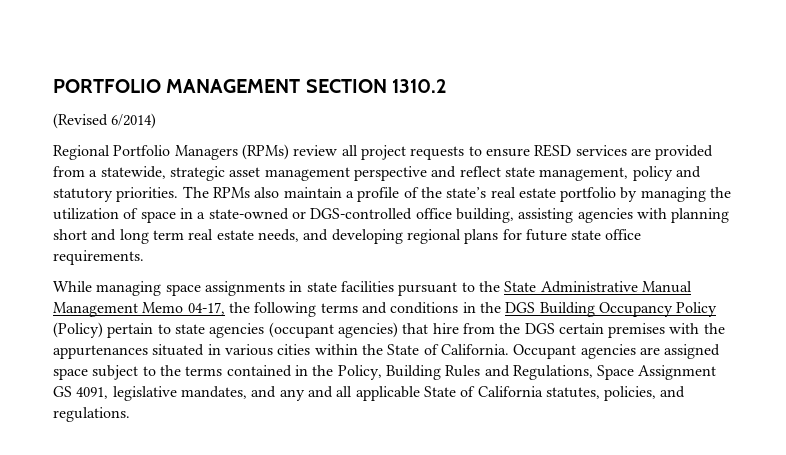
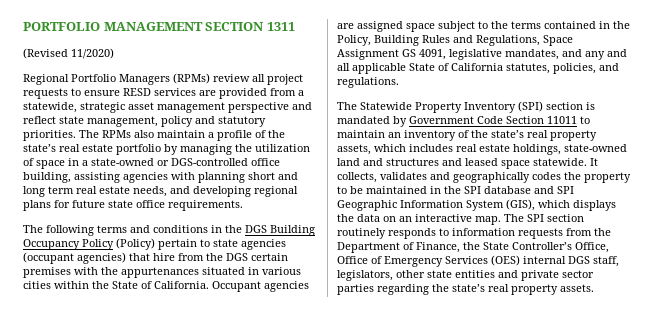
[392,79,448,93] 1310.2 -> [266,22,295,31] 1311
[111,113,157,129] 6/2014) -> [71,48,114,59] 11/2020)
[53,281,692,296] [53,302,250,317] While managing space assignments in state facilities pursuant to the State Administrative Manual Management Memo 04-17, the -> [23,225,43,233] The
(130, 414) none -> [337,101,595,113] [337,116,590,127] [337,130,597,141] [337,144,627,155] [337,158,598,169] [337,172,631,183] [337,186,574,194] [337,199,616,211] [337,214,584,225] [337,228,611,239] [337,242,609,253] [337,255,619,267] [337,270,594,281] [337,284,594,295] // The Statewide Property Inventory (SPI) section is mandated by Government Code Section 11011 to maintain an inventory of the state’s real property assets, which includes real estate holdings, state-owned land and structures and leased space statewide. It collects, validates and geographically codes the property to be maintained in the SPI database and SPI Geographic Information System (GIS), which displays the data on an interactive map. The SPI section routinely responds to information requests from the Department of Finance, the State Controller’s Office, Office of Emergency Services (OES) internal DGS staff, legislators, other state entities and private sector parties regarding the state’s real property assets.

